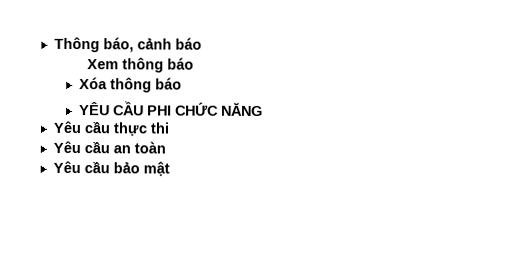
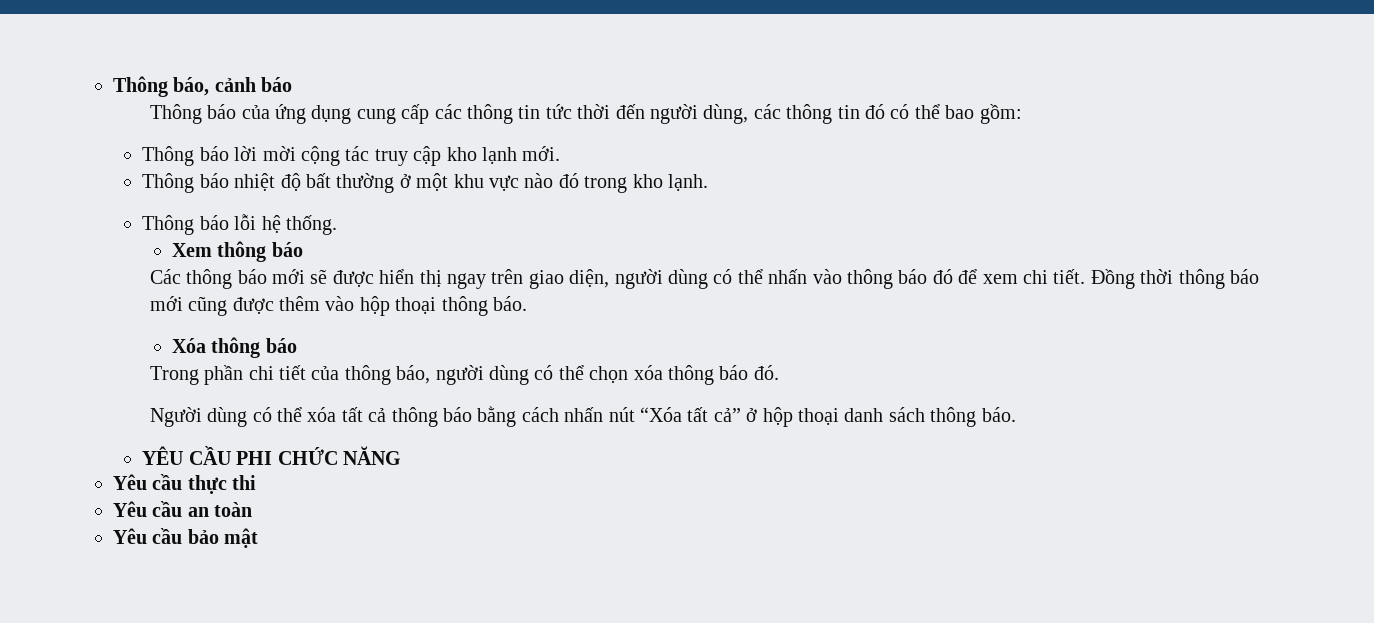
[87,57,195,73] [78,77,182,93] Xem thông báo // Xóa thông báo -> [149,104,1022,124] [142,146,561,166] [142,173,708,193] [142,214,337,235] [171,241,303,262] [149,269,1259,289] [149,296,527,316] [171,337,297,358] [149,365,779,385] [149,406,1016,427] Thông báo của ứng dụng cung cấp các thông tin tức thời đến người dùng, các thông tin đó có thể bao gồm: // Thông báo lời mời cộng tác truy cập kho lạnh mới. // Thông báo nhiệt độ bất thường ở một khu vực nào đó trong kho lạnh. // Thông báo lỗi hệ thống. // Xem thông báo // Các thông báo mới sẽ được hiển thị ngay trên giao diện, người dùng có thể nhấn vào thông báo đó để xem chi tiết. Đồng thời thông báo mới cũng được thêm vào hộp thoại thông báo. // Xóa thông báo // Trong phần chi tiết của thông báo, người dùng có thể chọn xóa thông báo đó. // Người dùng có thể xóa tất cả thông báo bằng cách nhấn nút “Xóa tất cả” ở hộp thoại danh sách thông báo.

